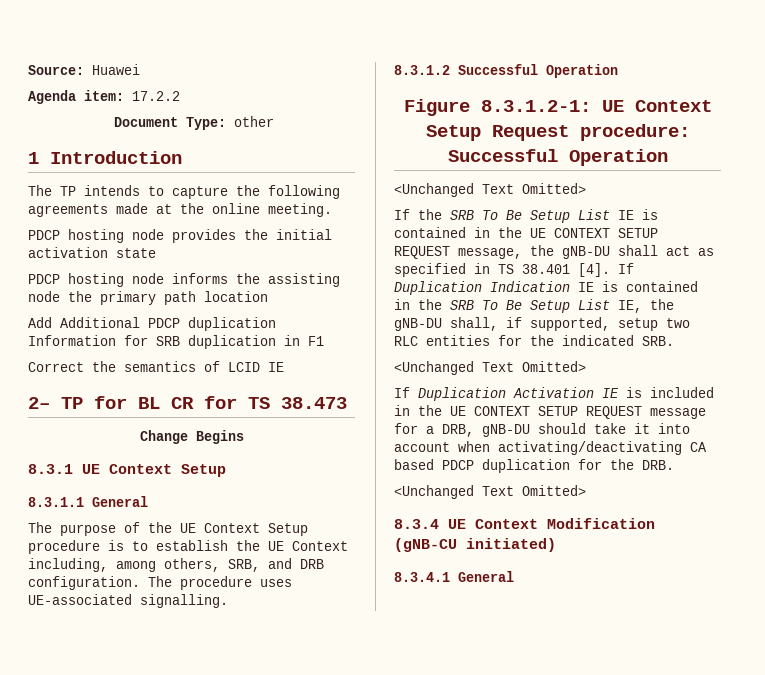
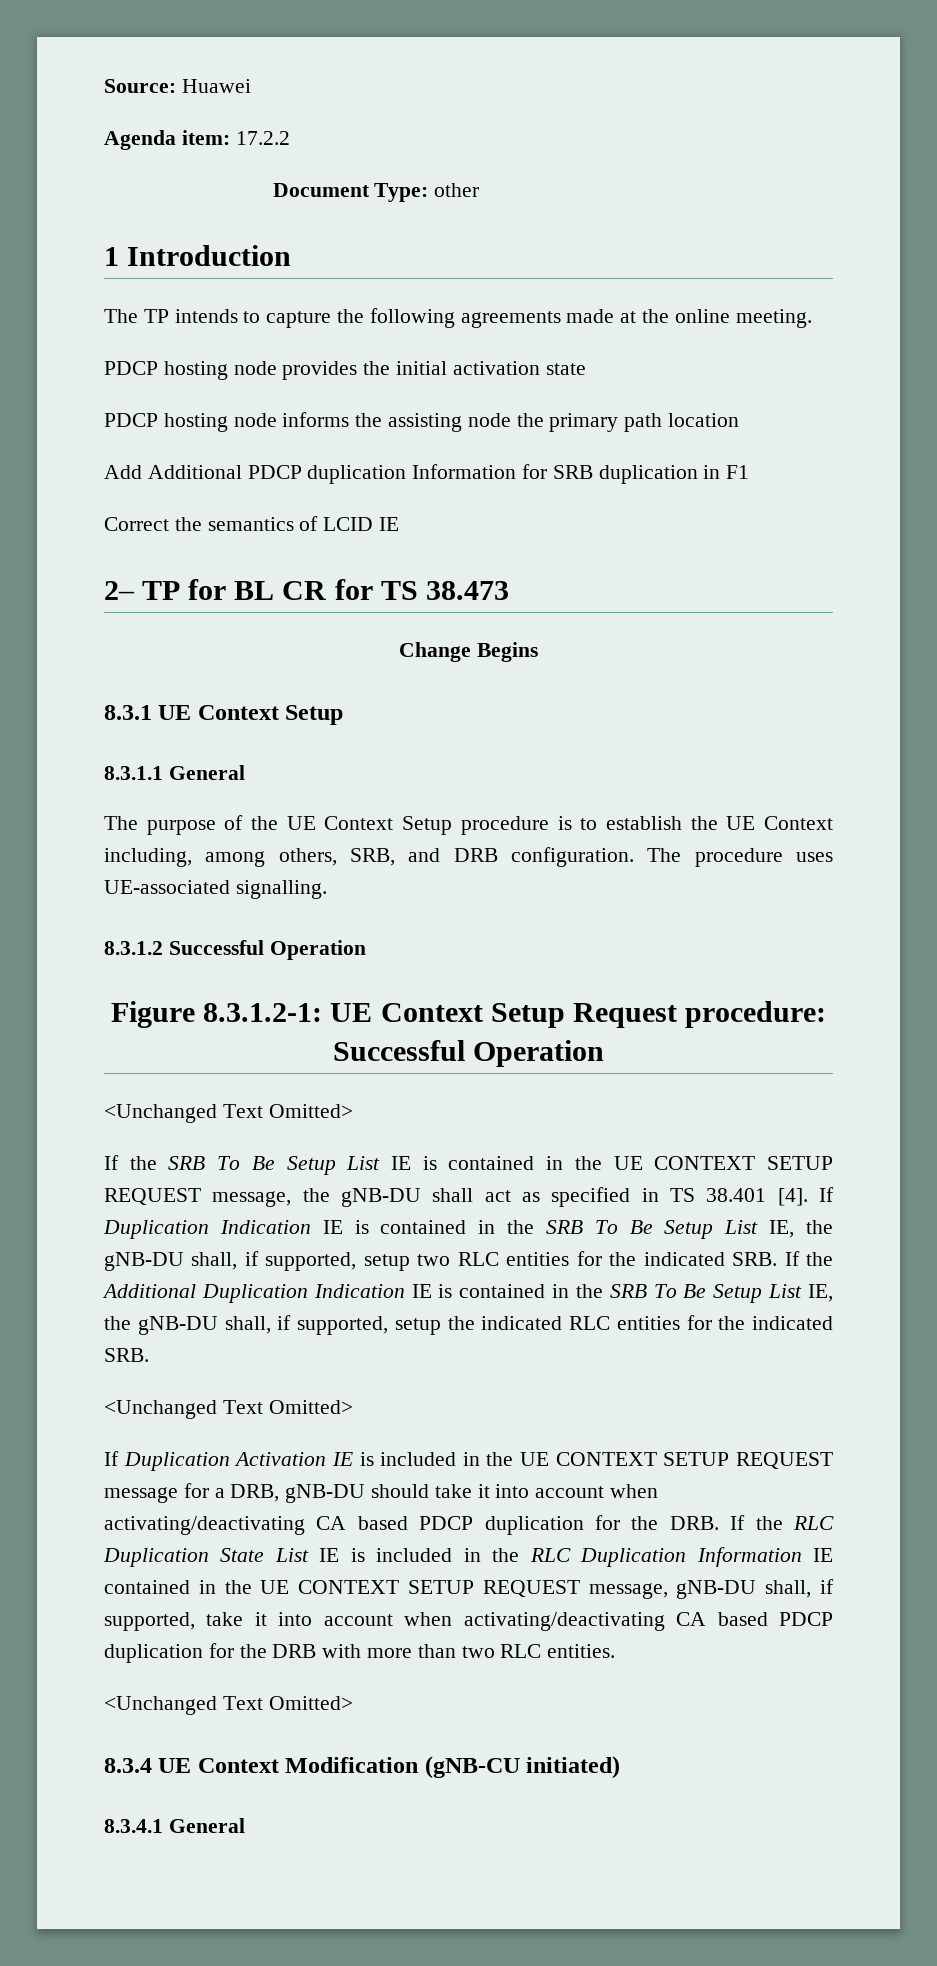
(674, 341) none -> [784,1251,833,1266] [102,1284,833,1303] [104,1315,833,1335] [104,1348,149,1362] If the Additional Duplication Indication IE is contained in the SRB To Be Setup List IE, the gNB-DU shall, if supported, setup the indicated RLC entities for the indicated SRB.
(674, 465) none -> [730,1515,834,1530] [103,1547,833,1567] [104,1579,834,1599] [104,1612,834,1631] [104,1643,616,1663] If the RLC Duplication State List IE is included in the RLC Duplication Information IE contained in the UE CONTEXT SETUP REQUEST message, gNB-DU shall, if supported, take it into account when activating/deactivating CA based PDCP duplication for the DRB with more than two RLC entities.

